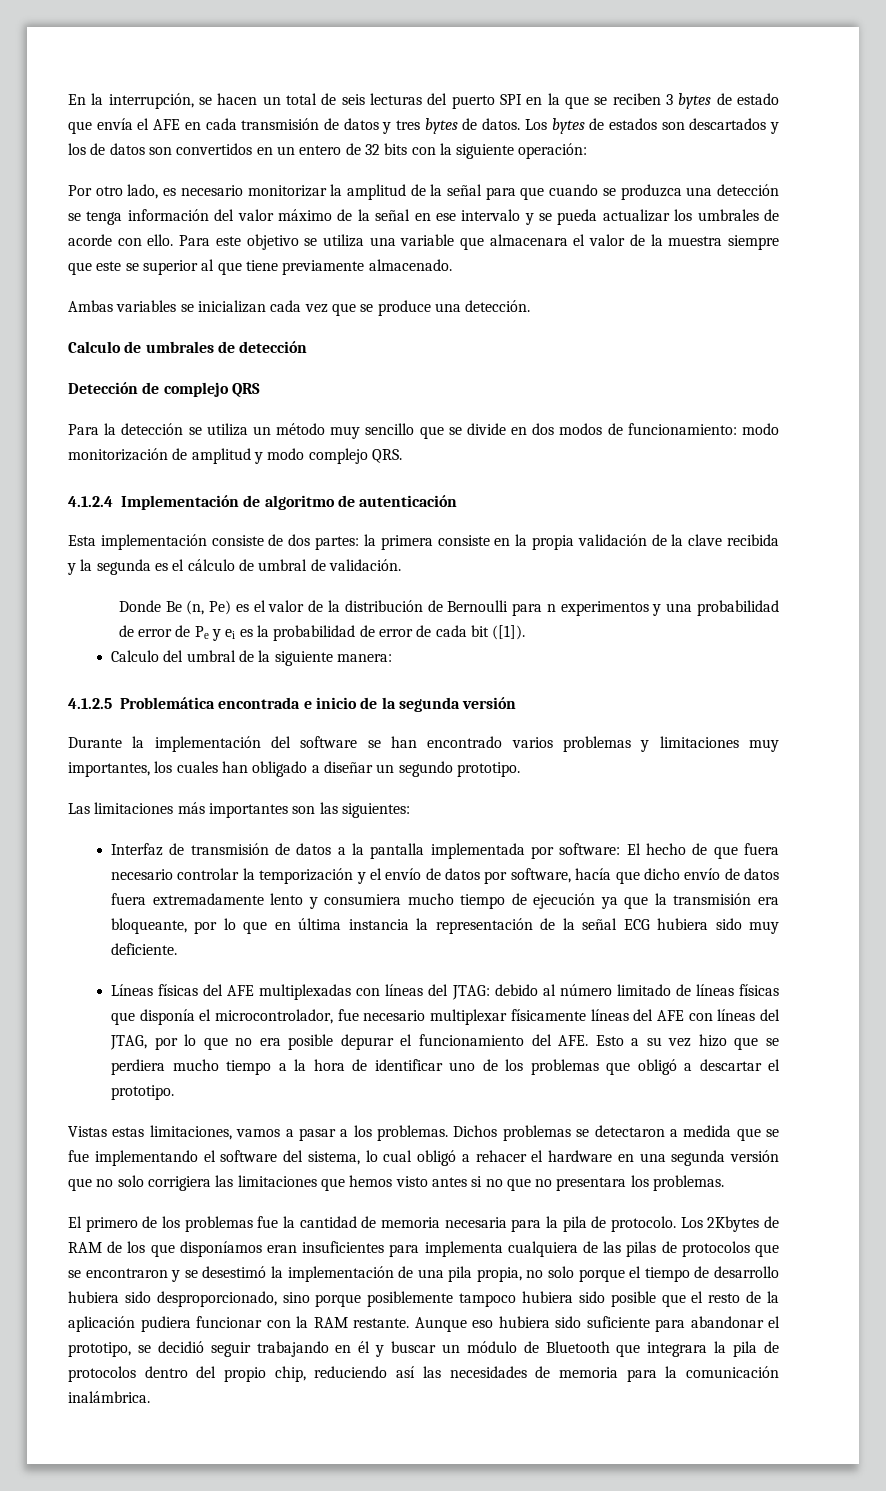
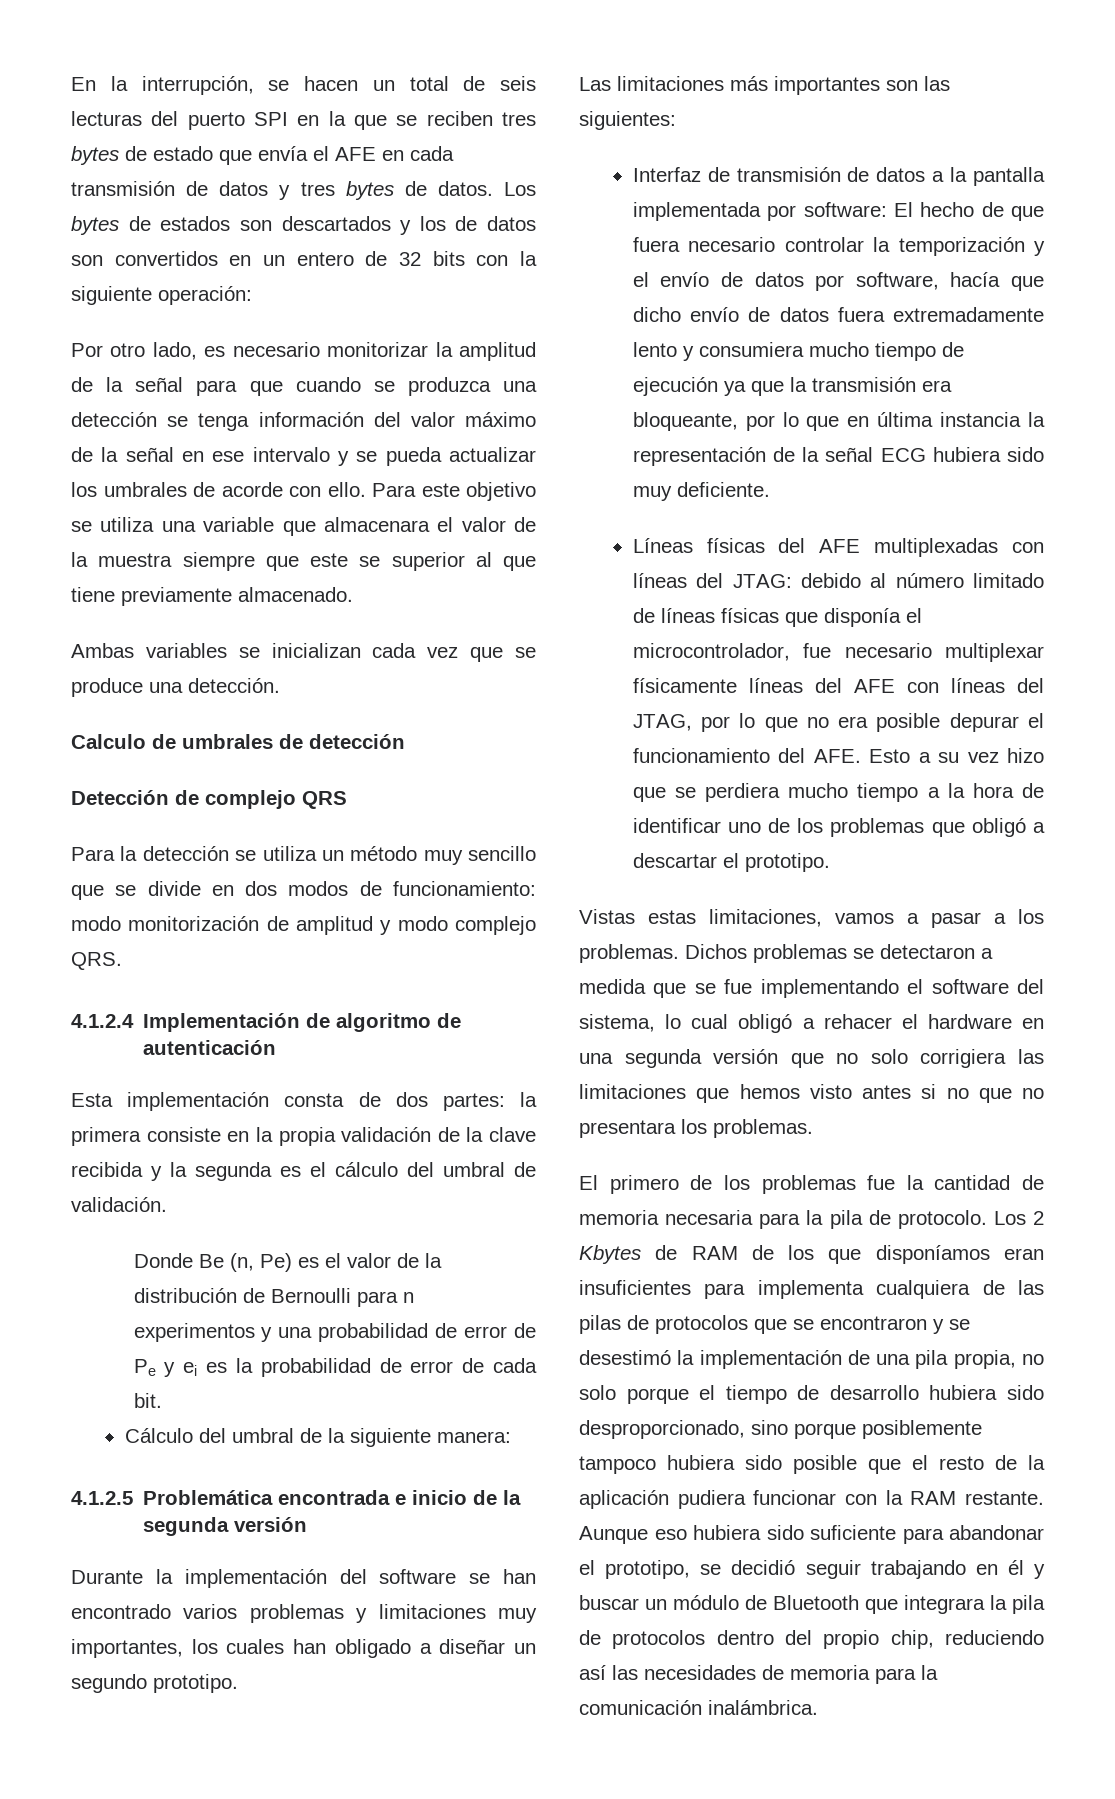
[666,94,673,105] 3 -> [501,112,536,126] tres
[211,535,264,546] consiste -> [284,1093,345,1107] consta
[238,559,254,571] de -> [407,1162,434,1177] del
[470,625,526,640] [111,650,160,662] bit ([1]). // Calculo -> [133,1393,162,1408] [124,1428,193,1443] bit. // Cálculo
[707,1216,760,1232] 2Kbytes -> [1033,1211,1044,1225] [579,1245,641,1264] 2 Kbytes

